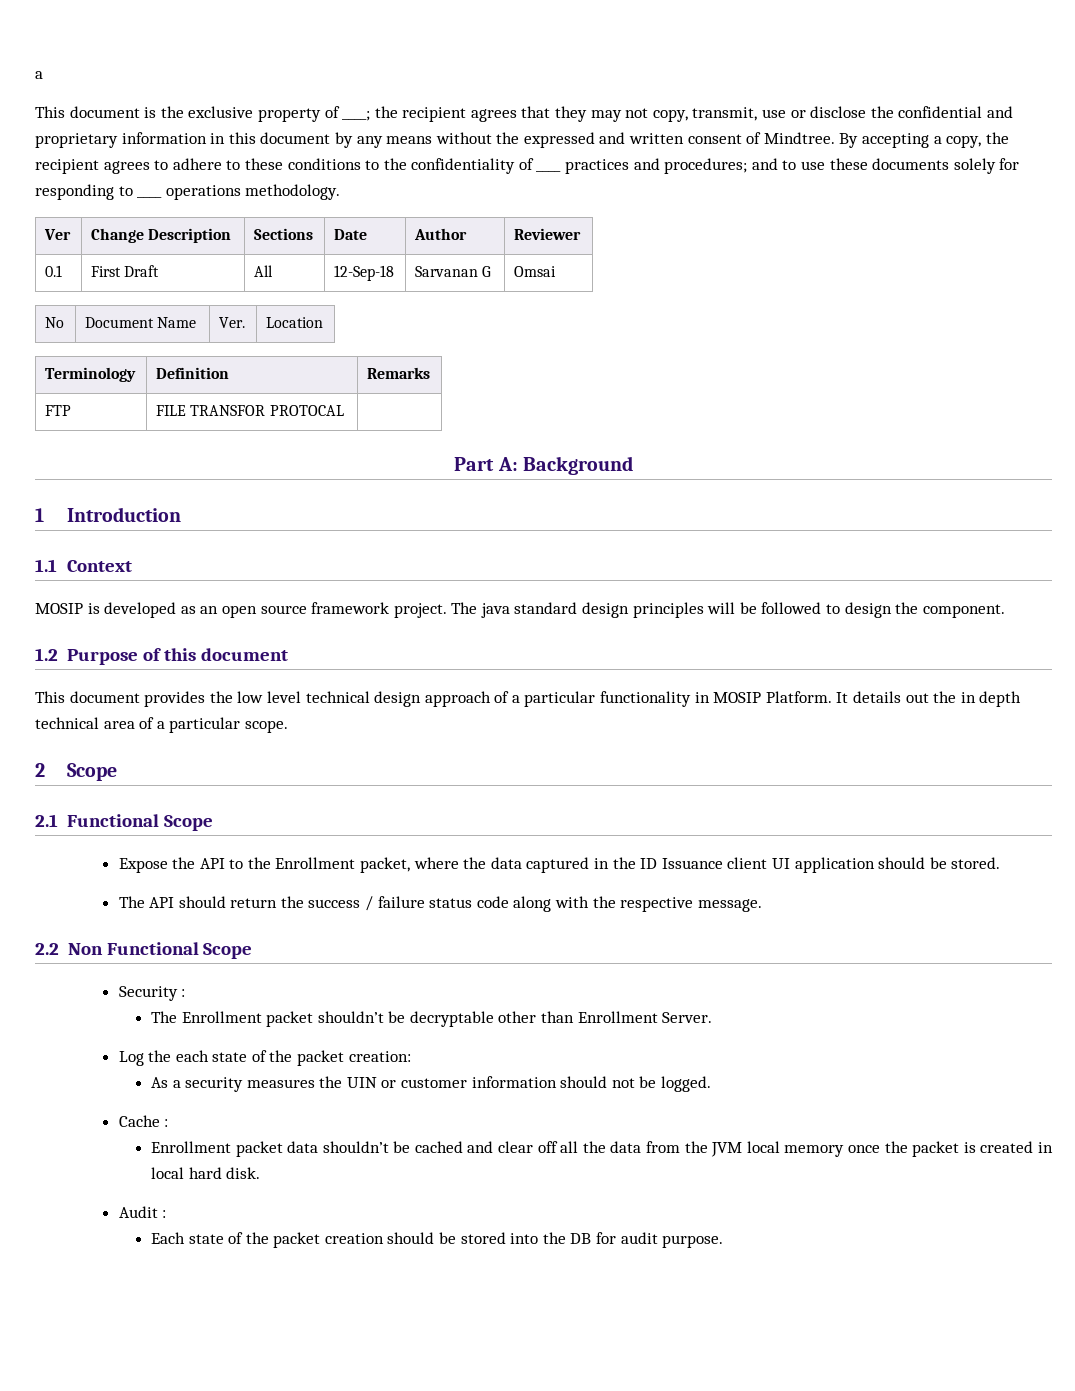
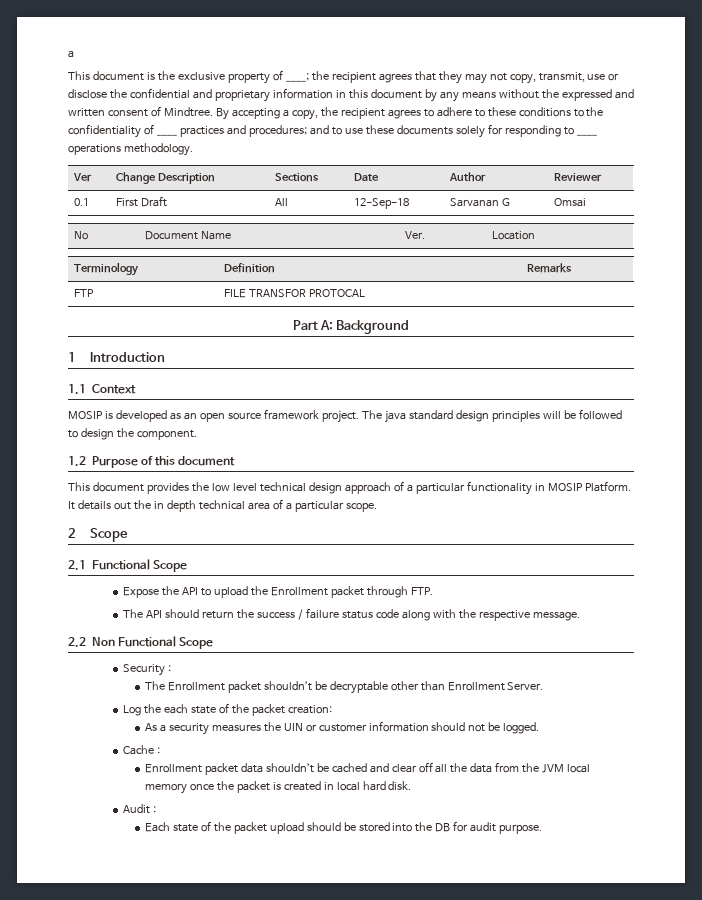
(244, 864) none -> [214,586,249,598] upload
[360,857,1001,873] packet, where the data captured in the ID Issuance client UI application should be stored. -> [330,586,433,598] packet through FTP.
[324,1233,384,1244] creation -> [269,822,304,834] upload

